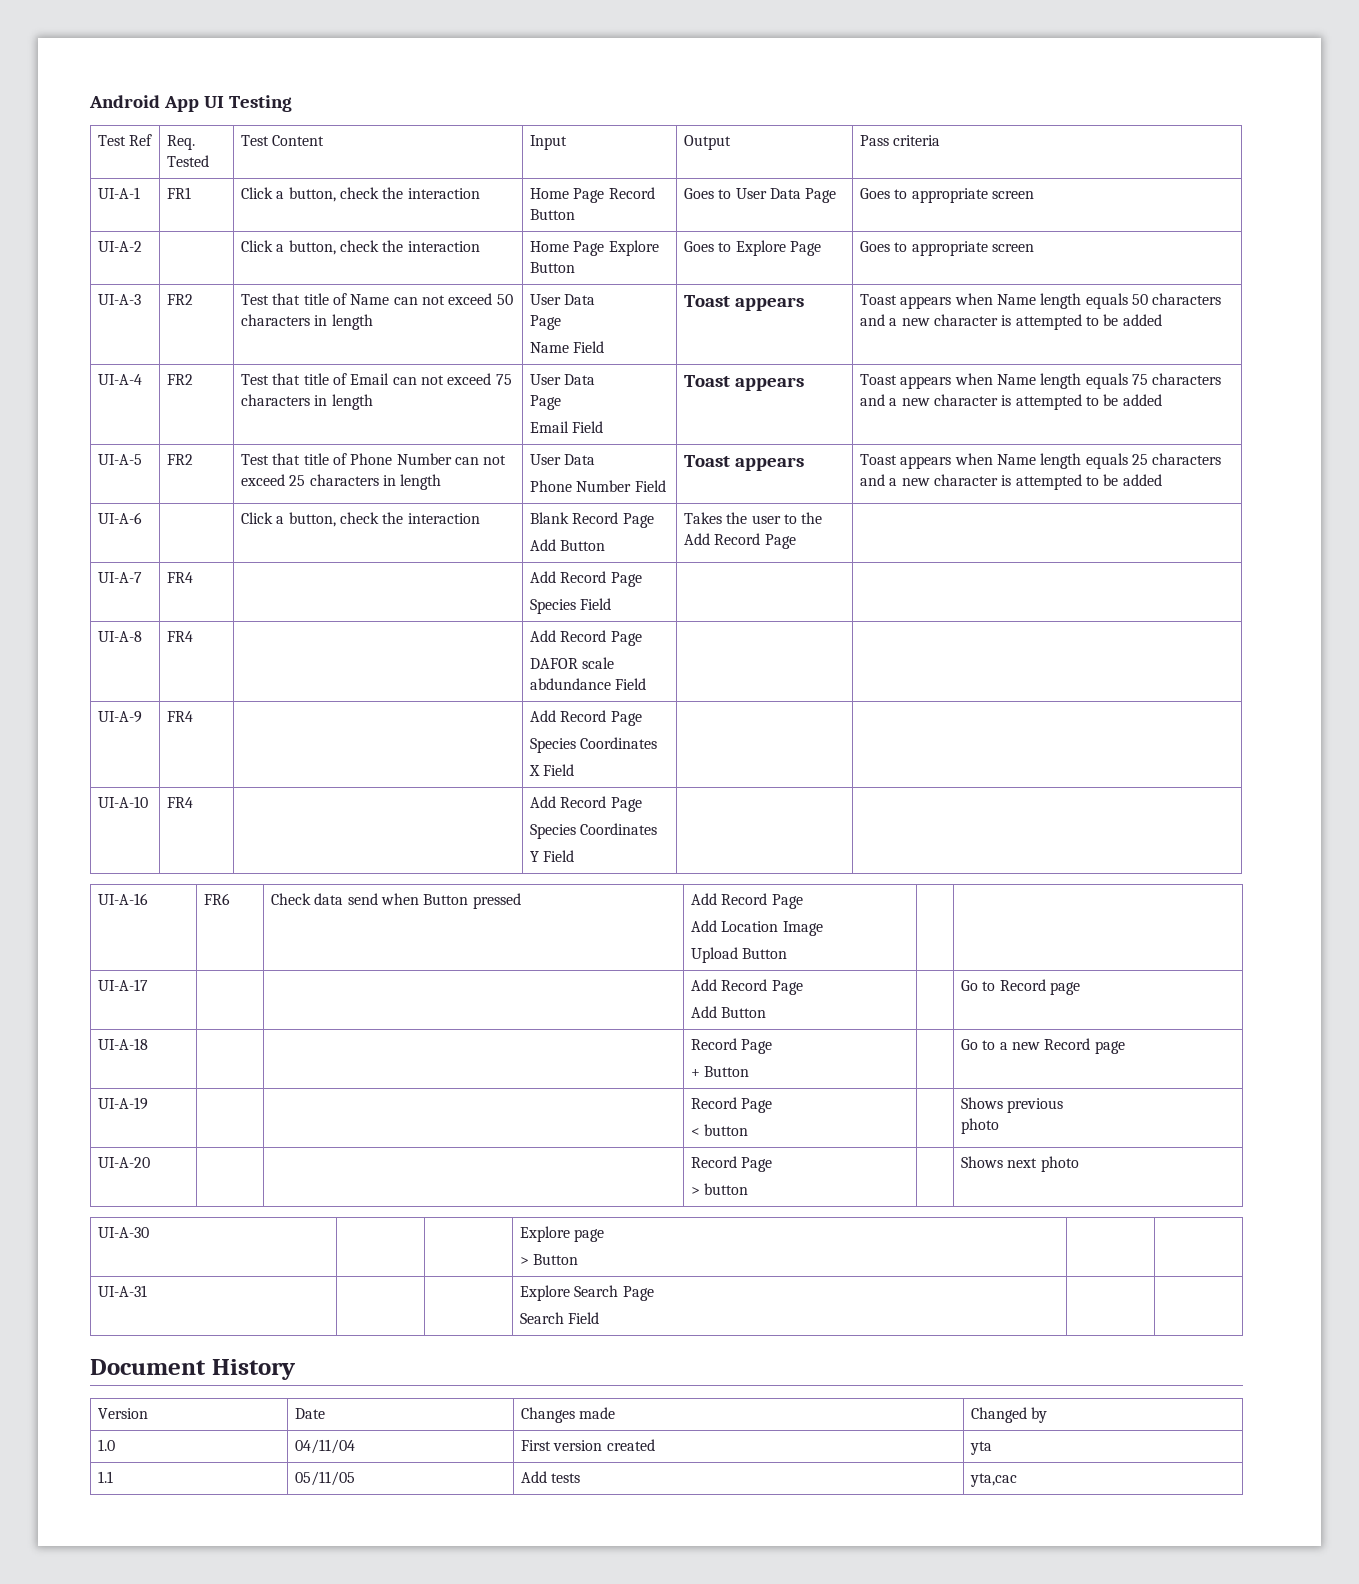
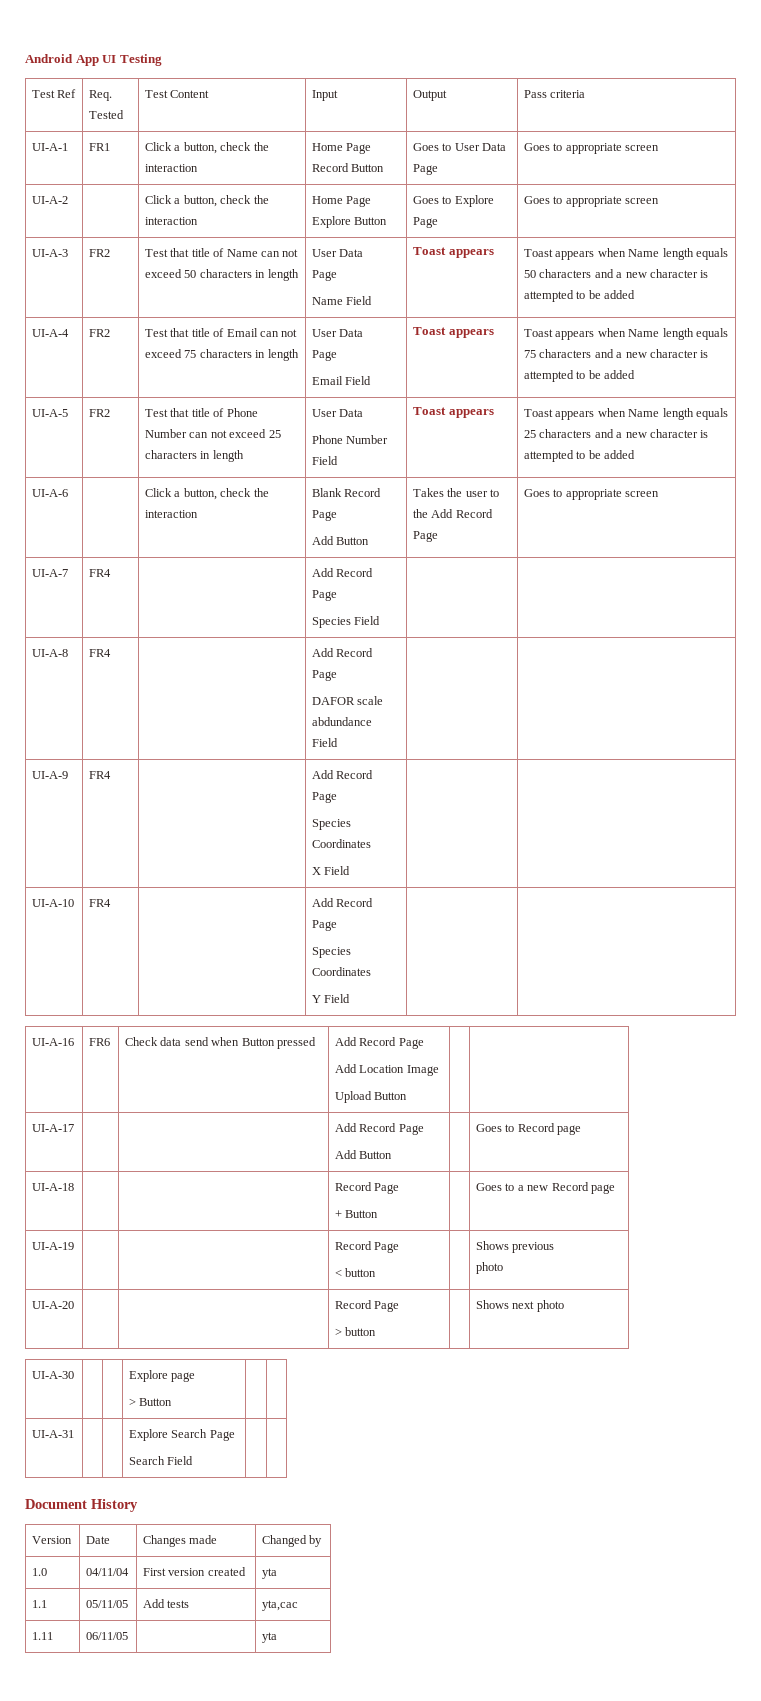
(796, 541) none -> [524,489,660,500] Goes to appropriate screen
[961,980,979,991] Go -> [476,1124,503,1132] Goes
[961,1039,979,1050] Go -> [476,1183,503,1191] Goes
(1018, 1480) none -> [32,1632,54,1640] [86,1632,129,1640] [262,1632,278,1643] // 1.11 | 06/11/05 | | yta

